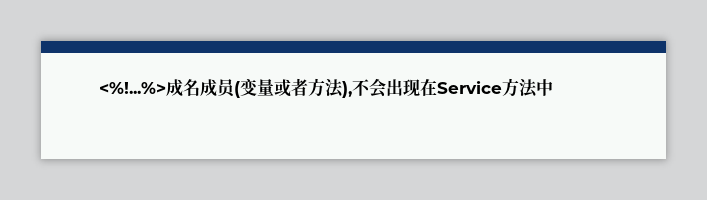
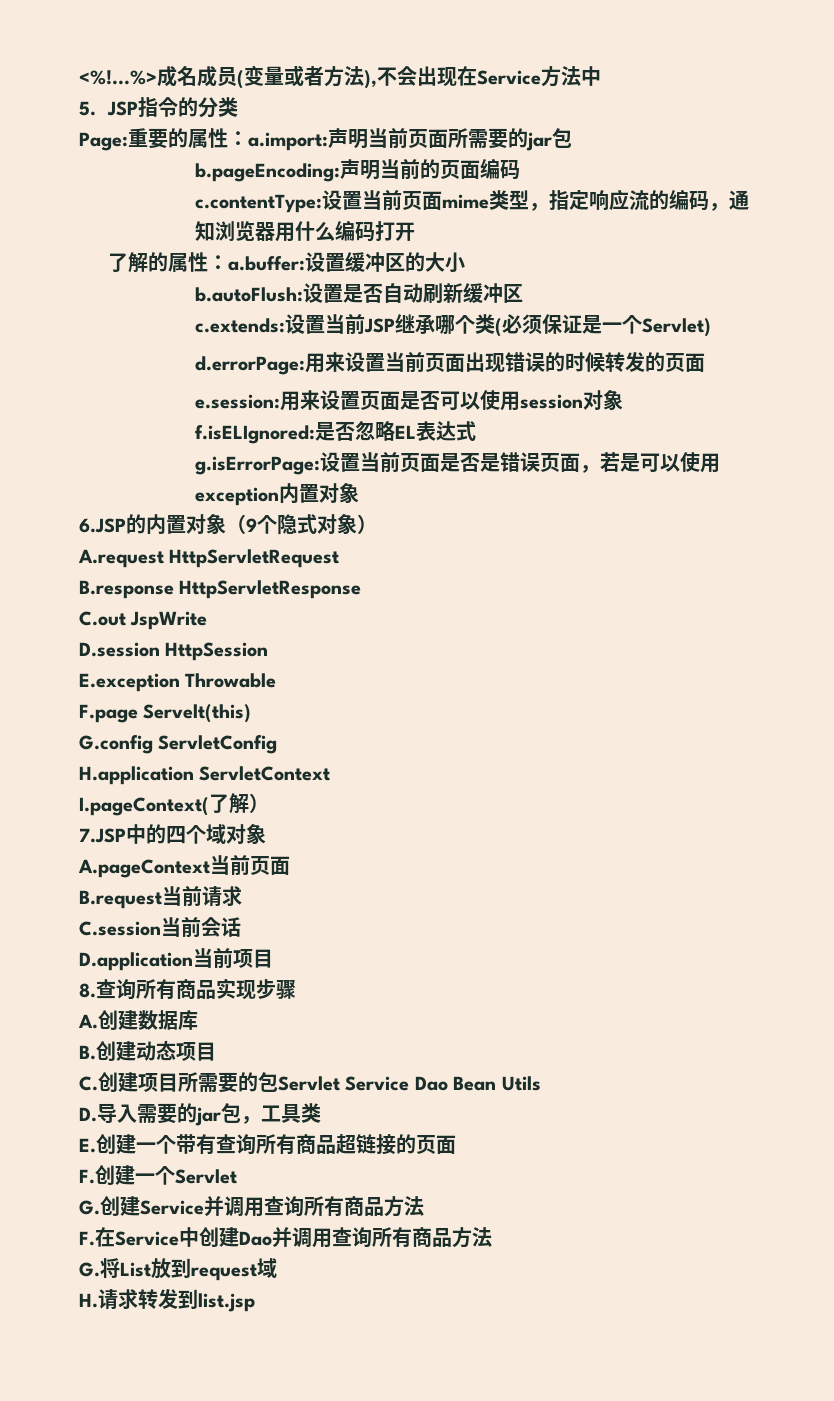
(553, 87) none -> [79,97,239,118] [79,128,572,151] [195,158,521,182] [195,189,750,213] [195,220,416,242] [108,252,466,273] [195,283,524,303] [195,313,712,337] [195,352,706,375] [195,389,624,411] [195,420,477,444] [195,452,721,475] [195,482,360,506] [79,513,377,535] [78,549,340,568] [79,580,362,599] [79,611,208,630] [79,642,269,661] [79,673,277,692] [79,704,252,723] [79,735,278,754] [79,766,331,785] [79,793,269,816] [79,823,266,844] [78,855,290,878] [79,886,242,909] [79,917,241,938] [79,948,273,971] [79,978,296,1000] [78,1010,198,1030] [79,1040,216,1061] [79,1072,541,1093] [79,1103,321,1126] [79,1134,456,1155] [79,1165,237,1185] [79,1196,424,1217] [79,1227,492,1248] [79,1258,277,1281] [79,1289,255,1312] // 5. JSP指令的分类 // Page:重要的属性：a.import:声明当前页面所需要的jar包 // b.pageEncoding:声明当前的页面编码 // c.contentType:设置当前页面mime类型，指定响应流的编码，通知浏览器用什么编码打开 // 了解的属性：a.buffer:设置缓冲区的大小 // b.autoFlush:设置是否自动刷新缓冲区 // c.extends:设置当前JSP继承哪个类(必须保证是一个Servlet) // d.errorPage:用来设置当前页面出现错误的时候转发的页面 // e.session:用来设置页面是否可以使用session对象 // f.isELIgnored:是否忽略EL表达式 // g.isErrorPage:设置当前页面是否是错误页面，若是可以使用exception内置对象 // 6.JSP的内置对象（9个隐式对象） // A.request HttpServletRequest // B.response HttpServletResponse // C.out JspWrite // D.session HttpSession // E.exception Throwable // F.page Servelt(this) // G.config ServletConfig // H.application ServletContext // I.pageContext(了解） // 7.JSP中的四个域对象 // A.pageContext当前页面 // B.request当前请求 // C.session当前会话 // D.application当前项目 // 8.查询所有商品实现步骤 // A.创建数据库 // B.创建动态项目 // C.创建项目所需要的包Servlet Service Dao Bean Utils // D.导入需要的jar包，工具类 // E.创建一个带有查询所有商品超链接的页面 // F.创建一个Servlet // G.创建Service并调用查询所有商品方法 // F.在Service中创建Dao并调用查询所有商品方法 // G.将List放到request域 // H.请求转发到list.jsp

